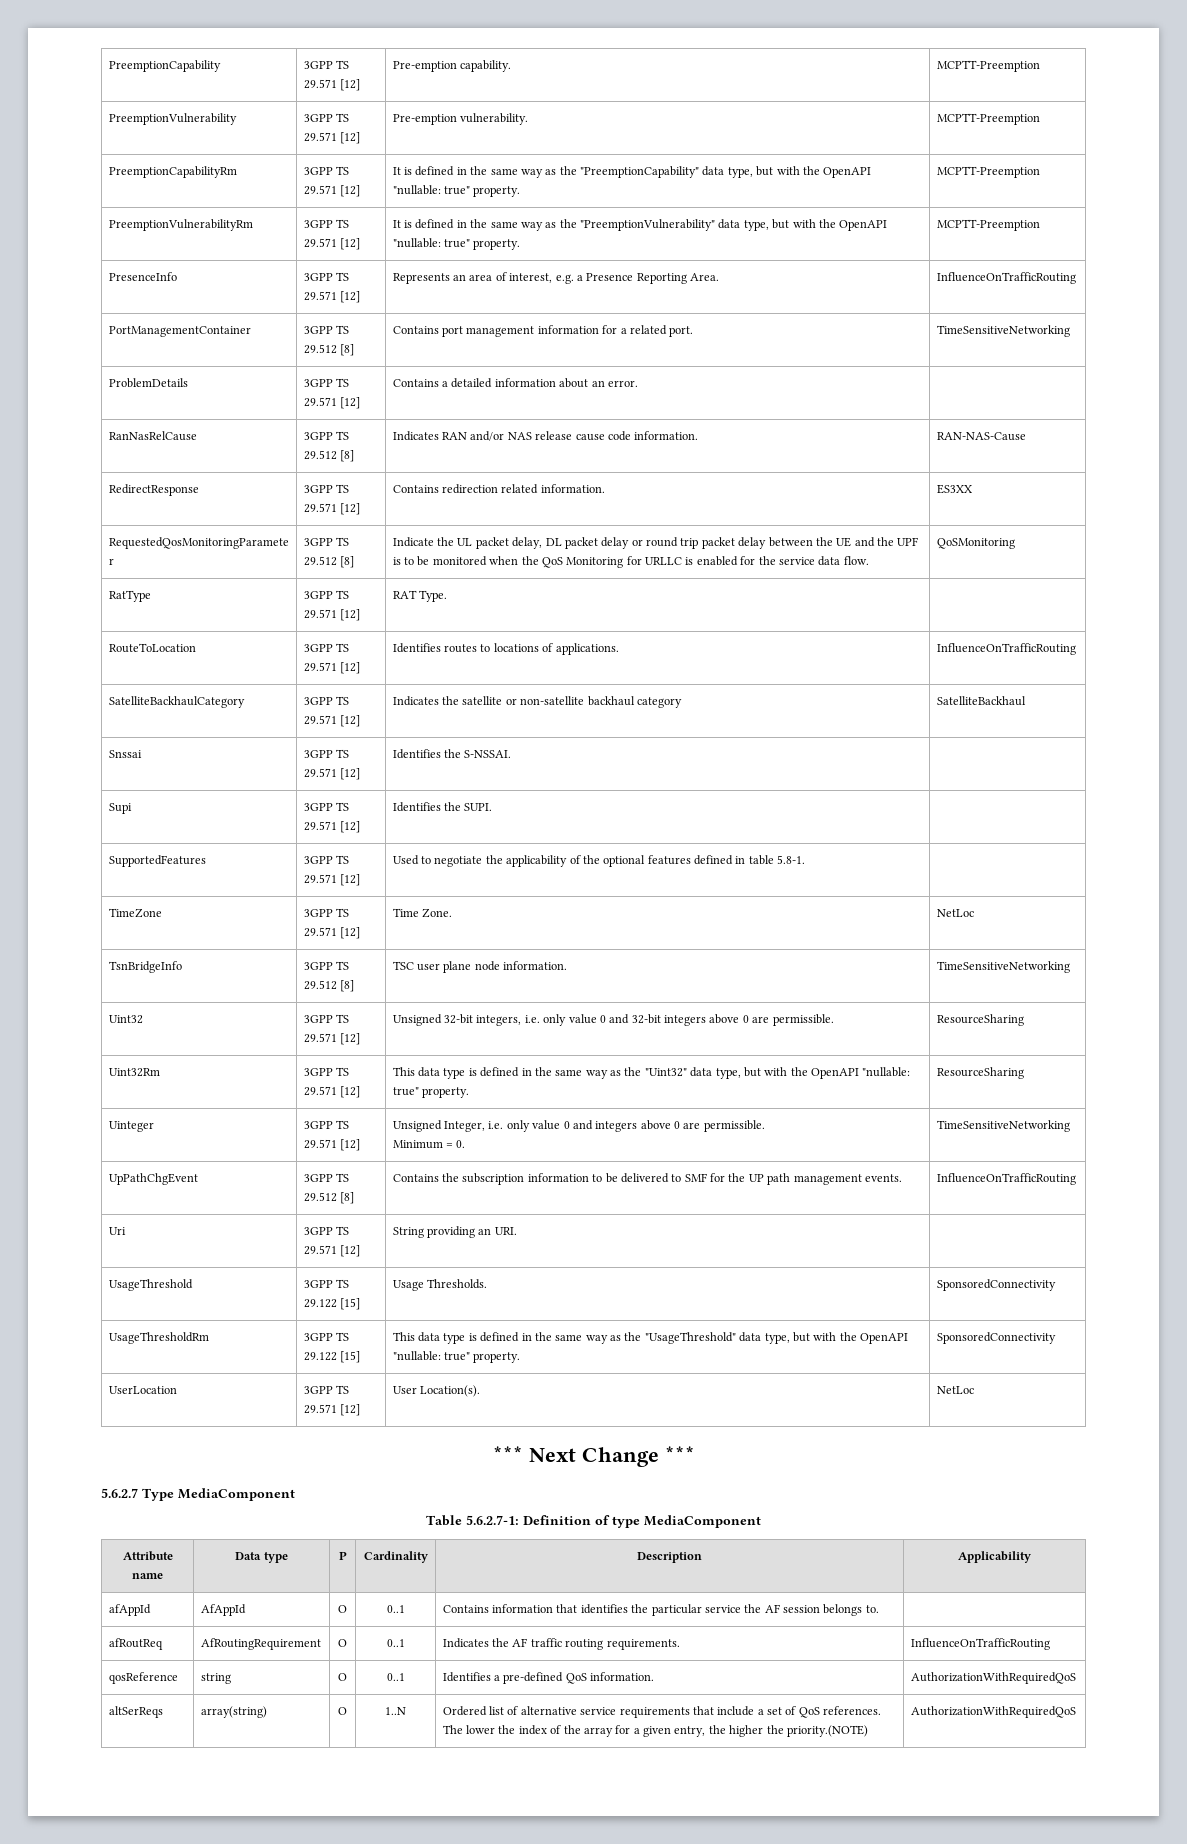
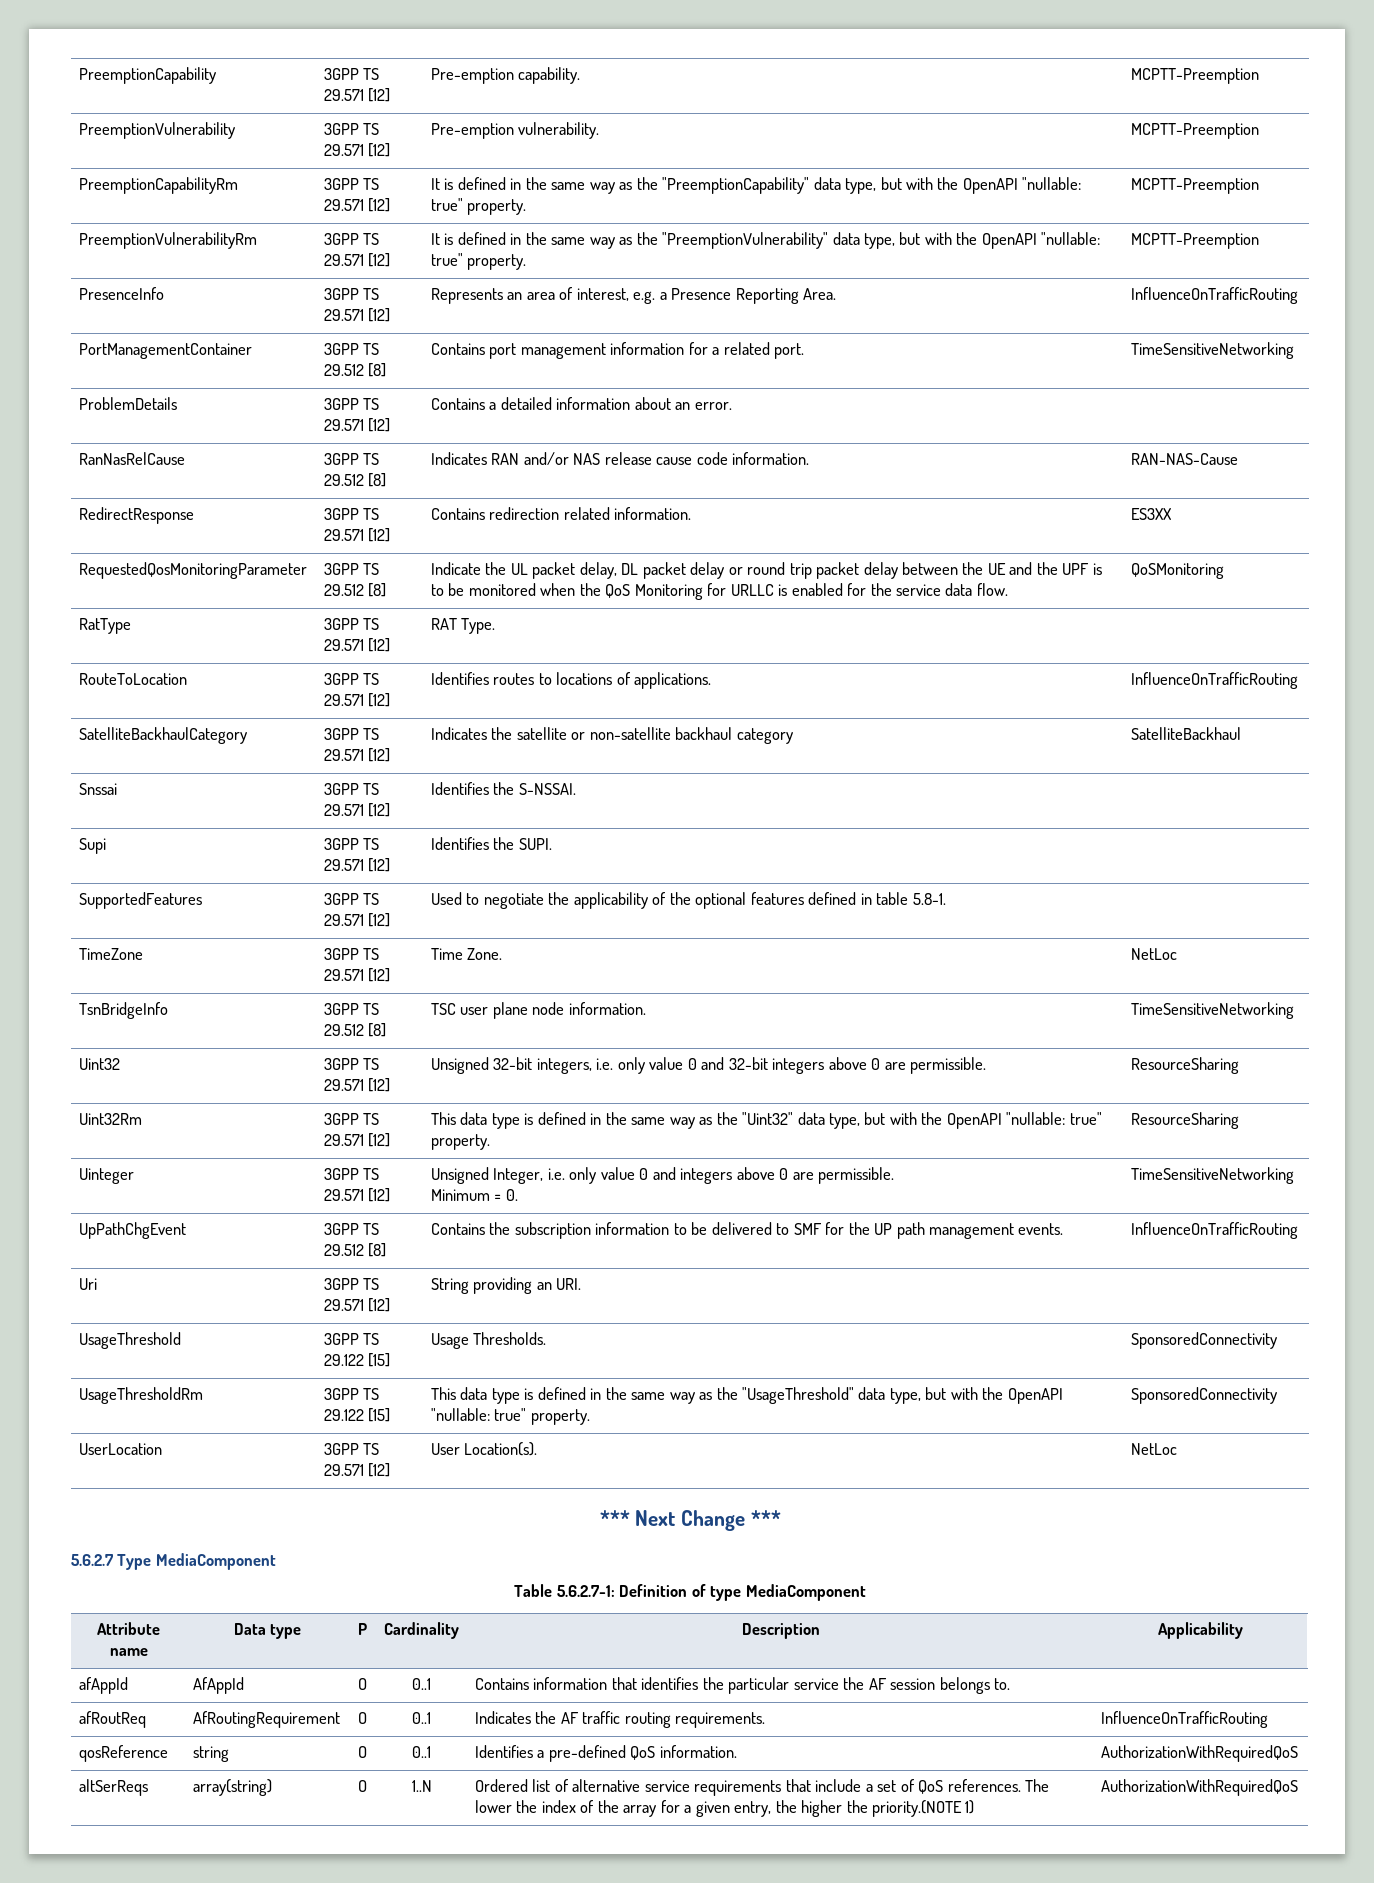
[786,1725,868,1737] priority.(NOTE) -> [871,1800,975,1817] priority.(NOTE 1)

